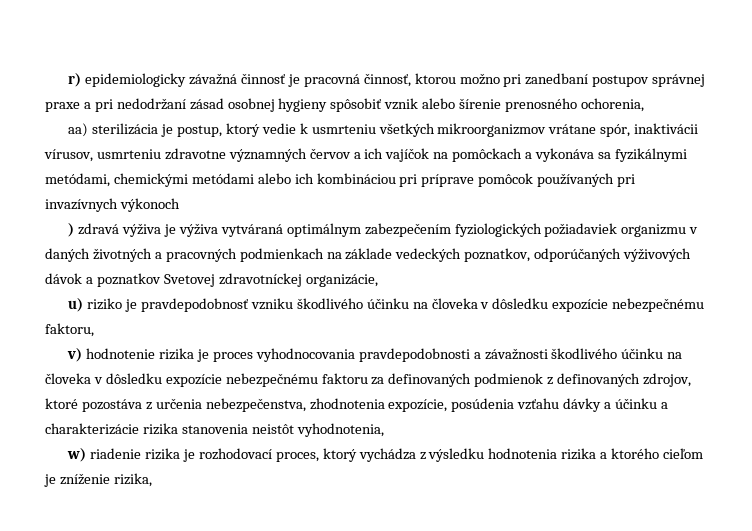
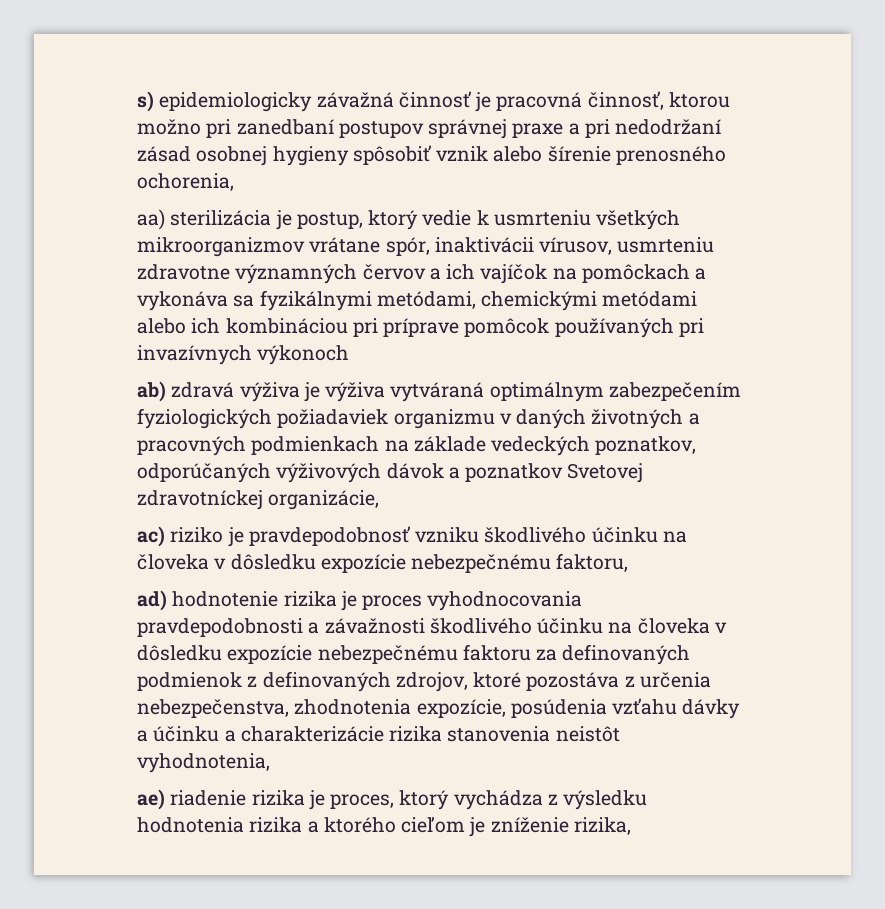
[68,73,82,87] r) -> [137,91,154,112] s)
[68,223,75,237] ) -> [137,381,166,402] ab)
[68,298,84,312] u) -> [137,526,165,547] ac)
[67,348,83,362] v) -> [137,590,167,611] ad)
[67,448,87,462] w) -> [137,789,165,810] ae)
[198,448,272,460] rozhodovací -> (325, 800) none

